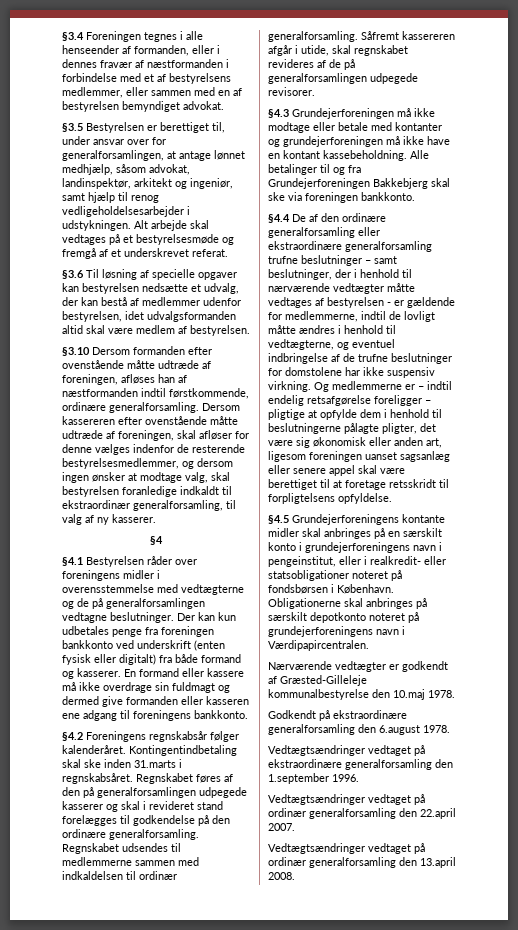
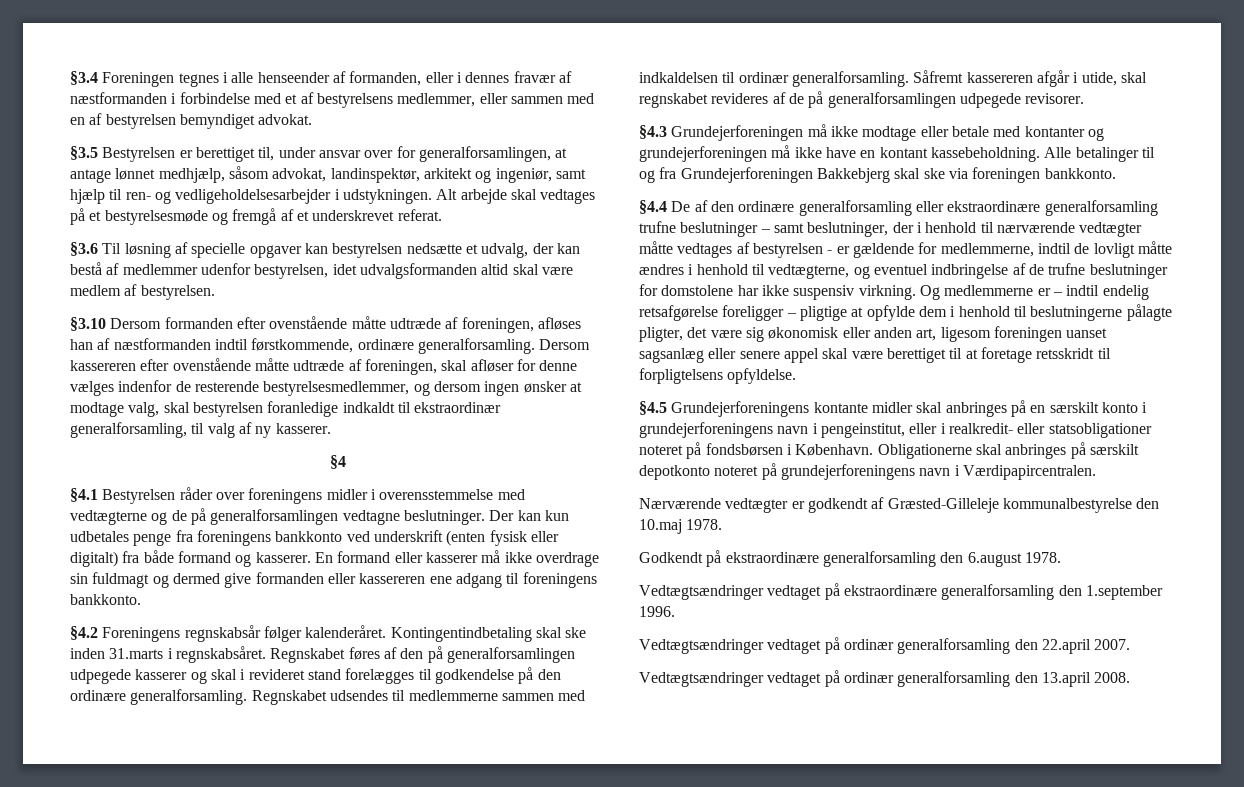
[131,195,159,203] renog -> [125,191,171,204] ren- og
[161,626,214,637] foreningen -> [196,530,271,546] foreningens
[207,668,244,677] kassere -> [425,552,478,563] kasserer
[206,696,249,705] kasseren -> [359,573,426,584] kassereren

